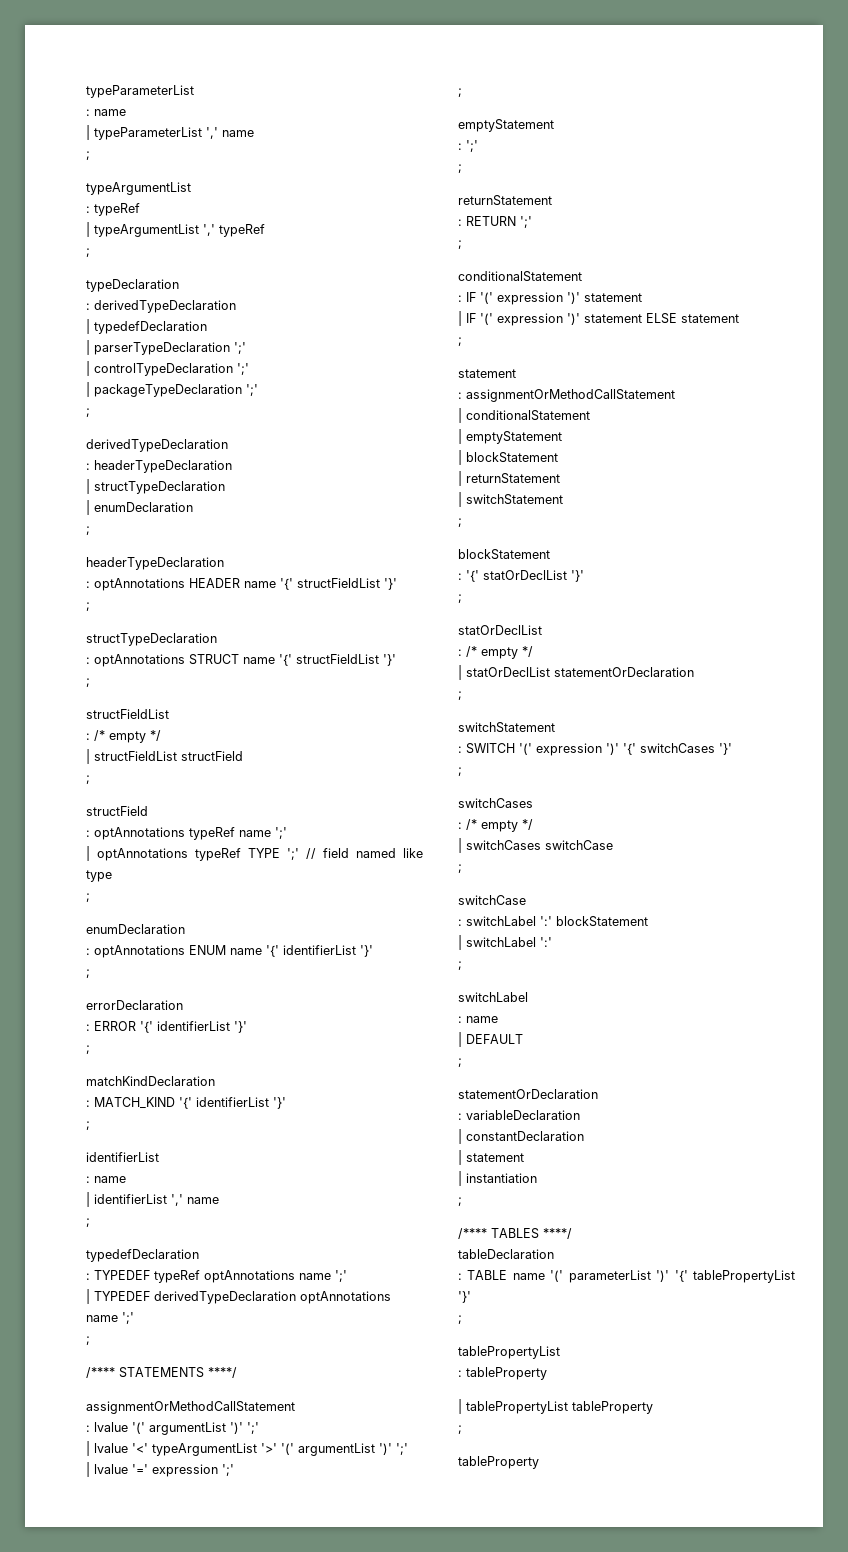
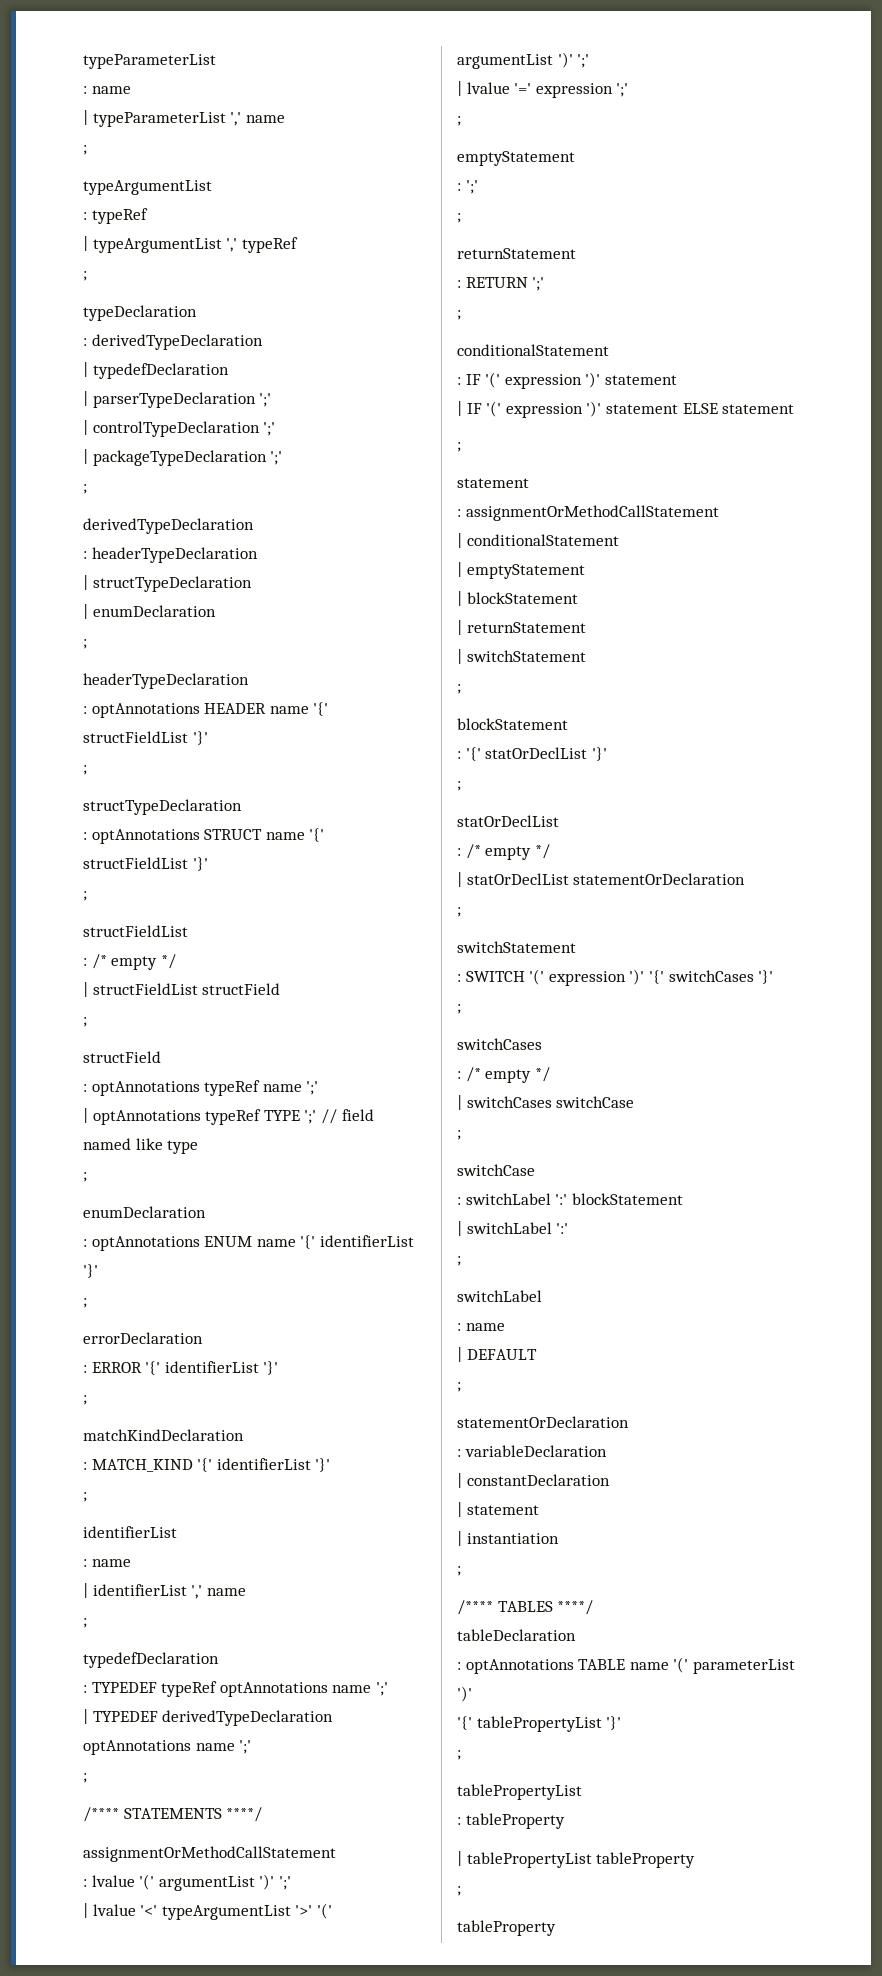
(462, 1276) none -> [465,1659,574,1674] optAnnotations
(670, 1276) none -> (472, 1694) //

